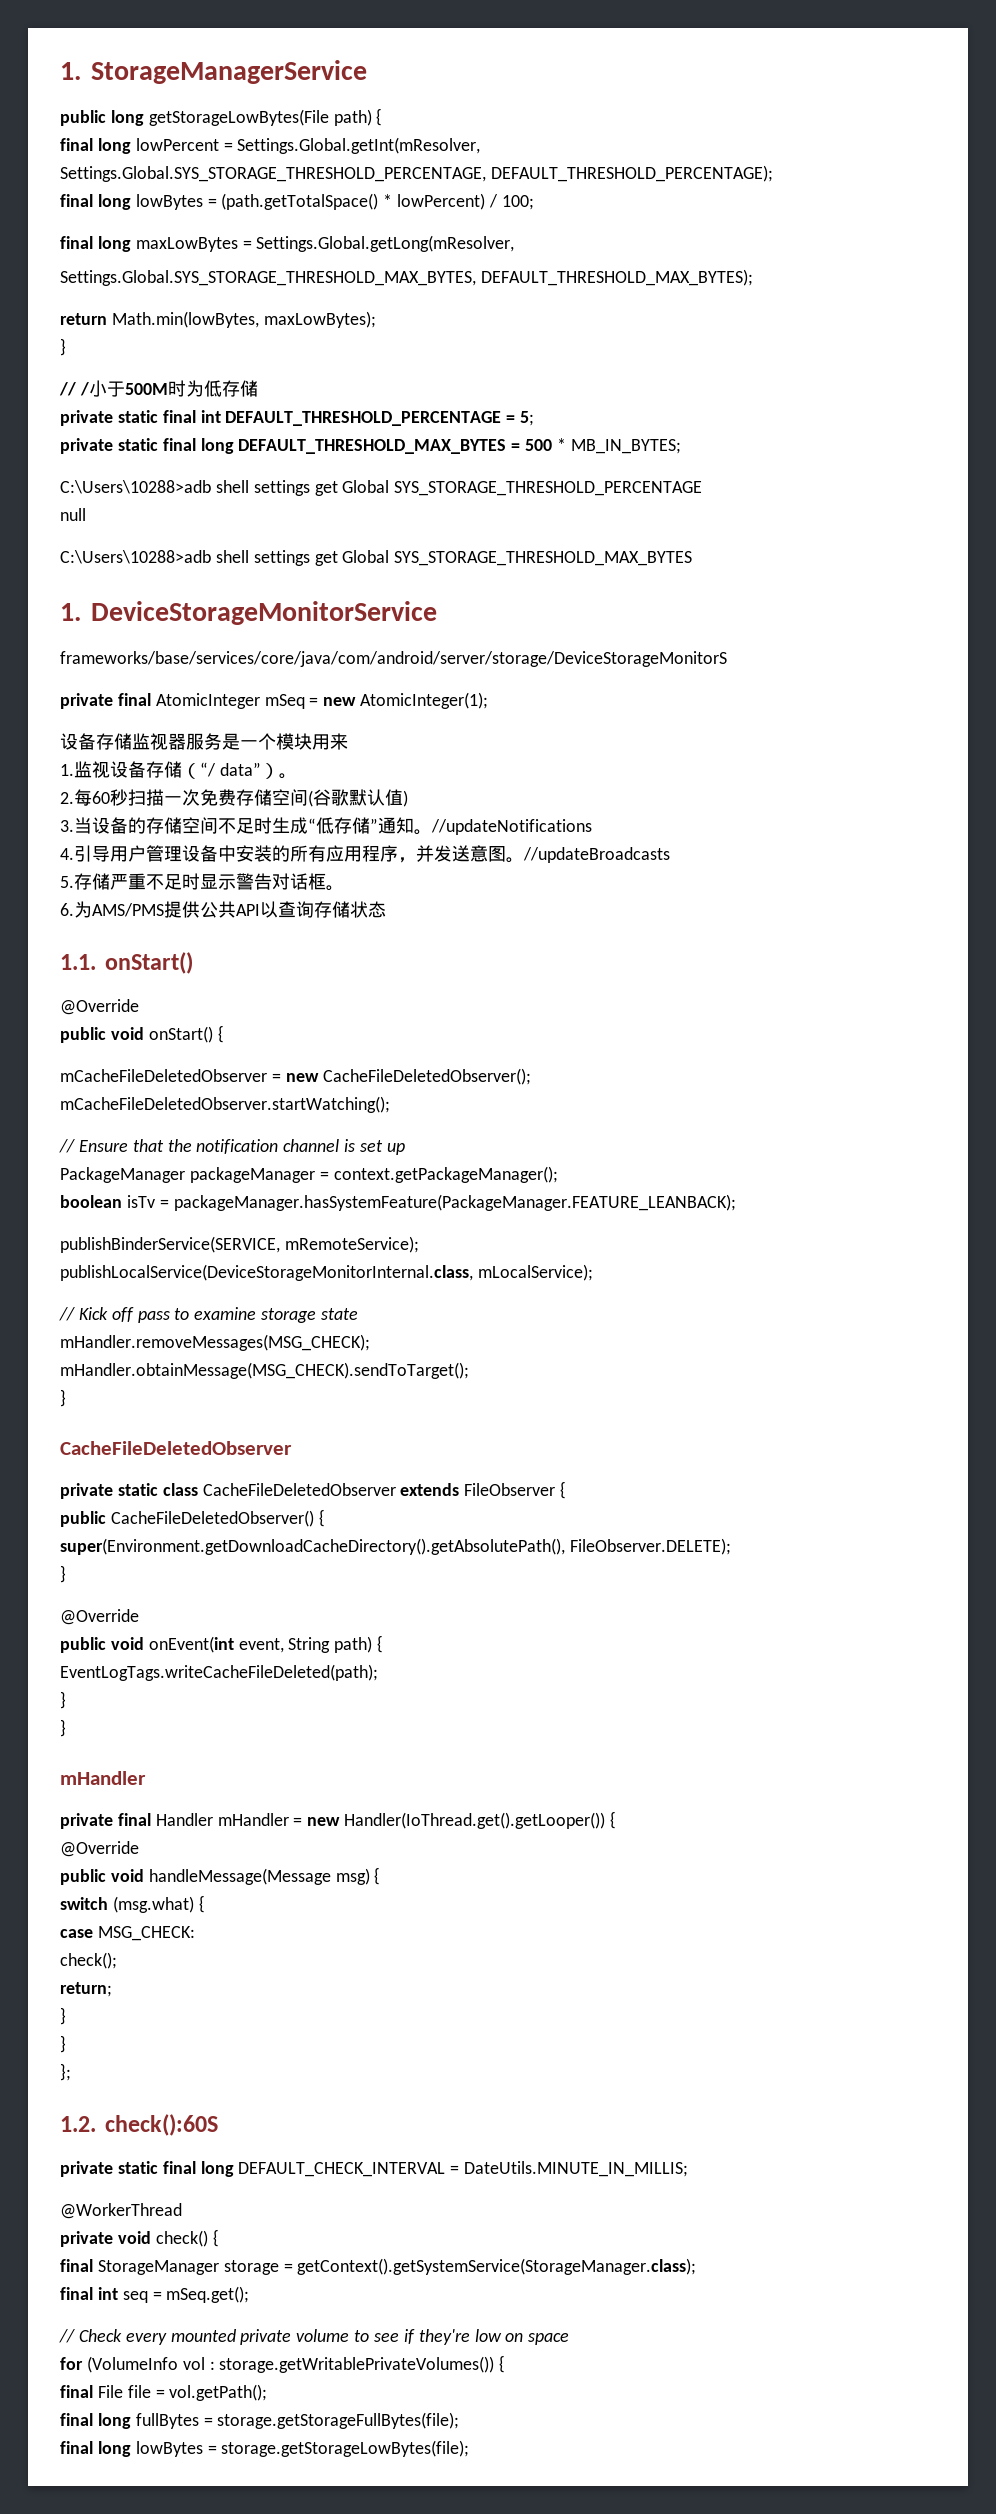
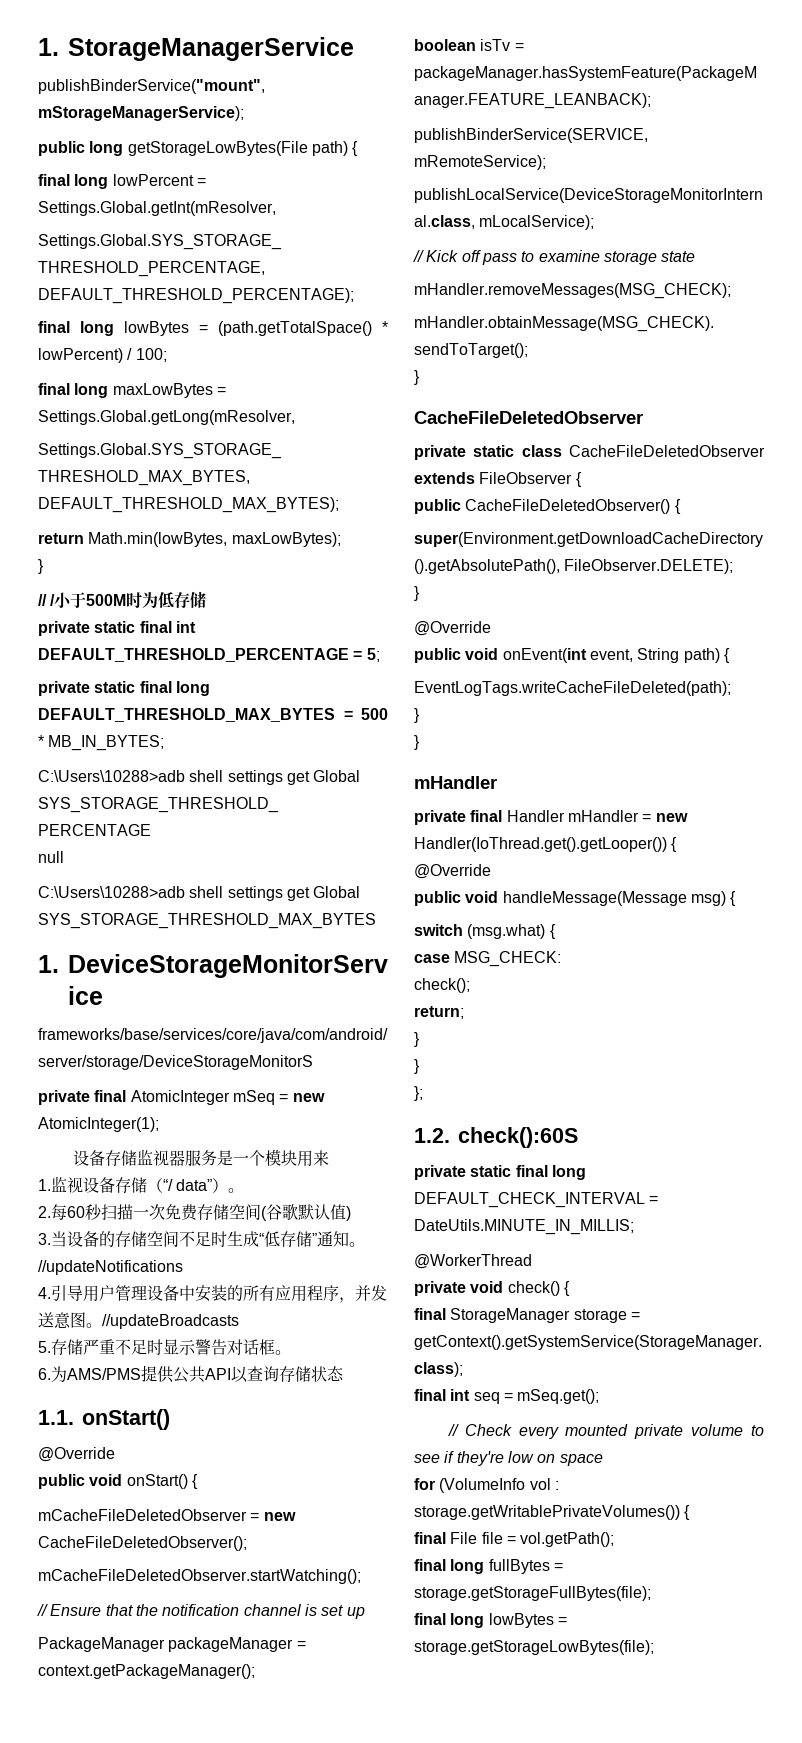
(367, 72) none -> [38,79,265,94] [38,106,244,121] // publishBinderService("mount", mStorageManagerService);

